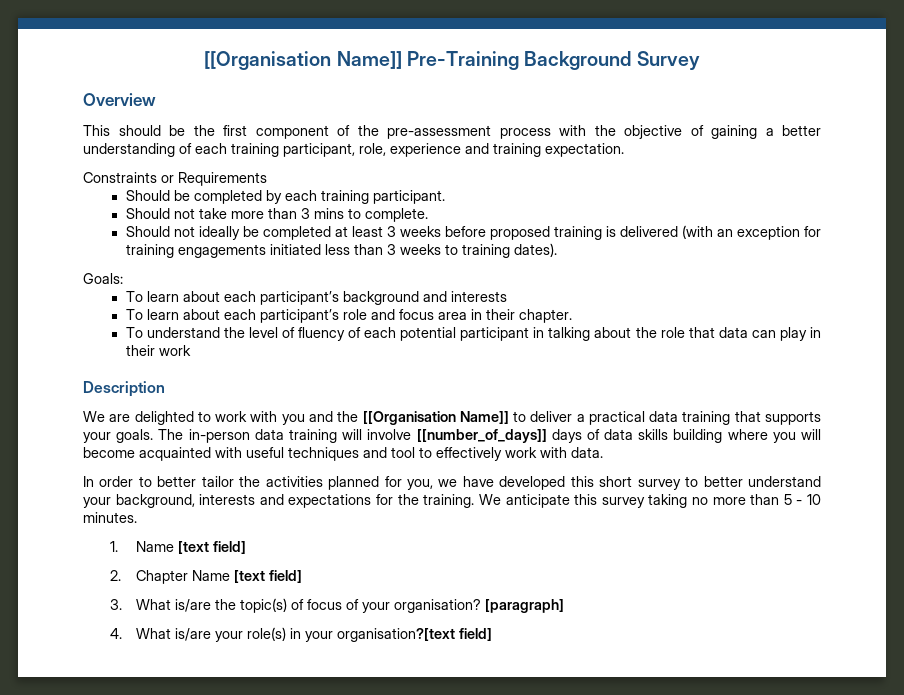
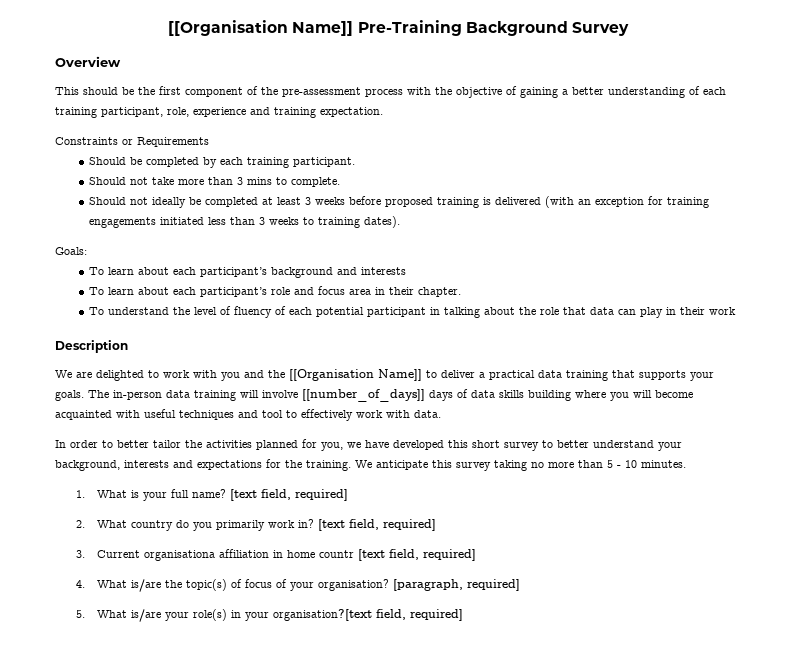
[136,541,247,554] [109,570,303,584] [109,599,122,610] Name [text field] // 2. Chapter Name [text field] // 3. -> [97,489,349,501] [76,519,437,531] [76,549,477,561] [76,580,86,588] What is your full name? [text field, required] // 2. What country do you primarily work in? [text field, required] // 3. Current organisationa affiliation in home countr [text field, required] // 4.
[485,599,565,613] [109,628,122,639] [paragraph] // 4. -> [393,579,521,591] [76,610,86,618] [paragraph, required] // 5.
[459,628,493,641] field] -> [376,609,464,621] field, required]

